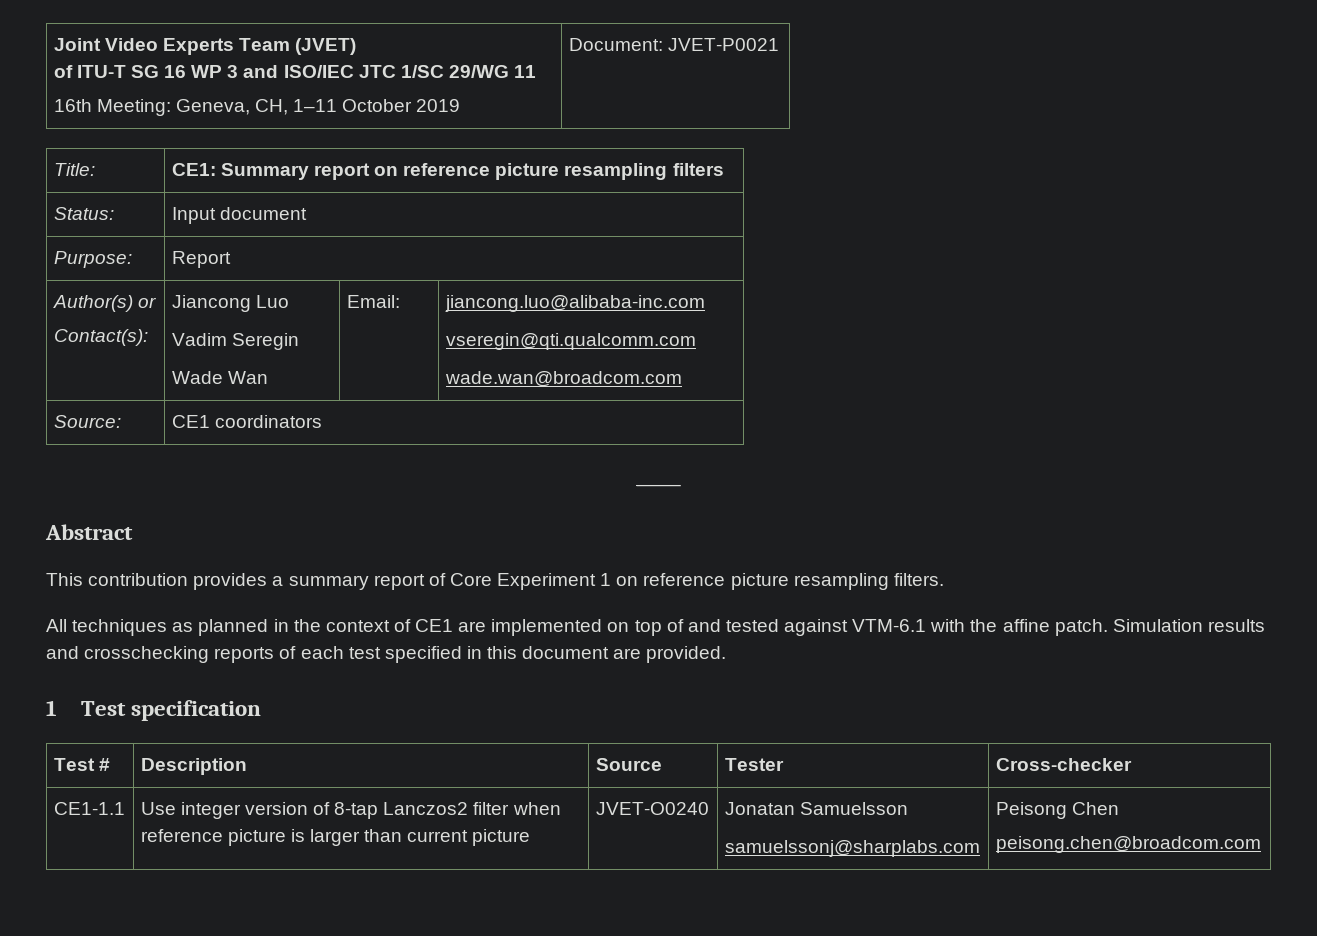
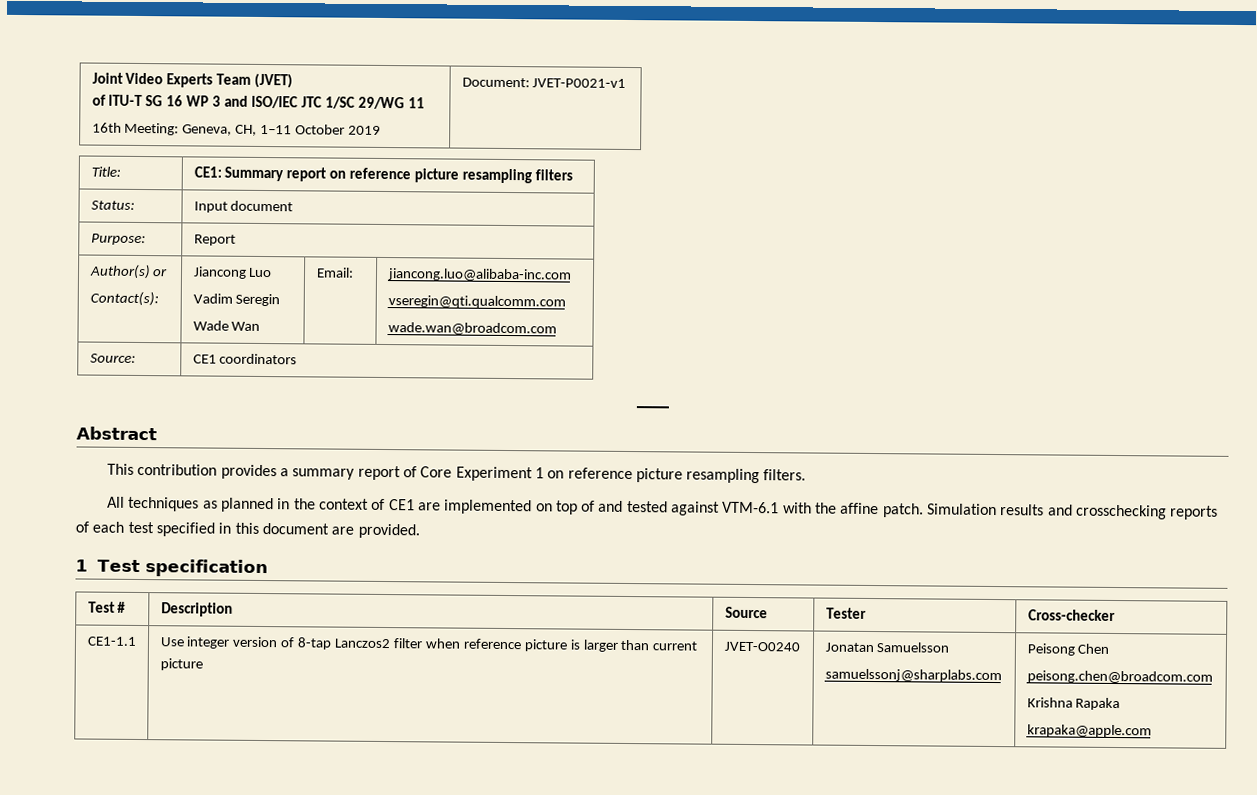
[667,38,779,51] JVET-P0021 -> [532,78,627,88] JVET-P0021-v1
(1261, 844) none -> [1026,697,1121,711] [1026,724,1152,738] // Krishna Rapaka // krapaka@apple.com

